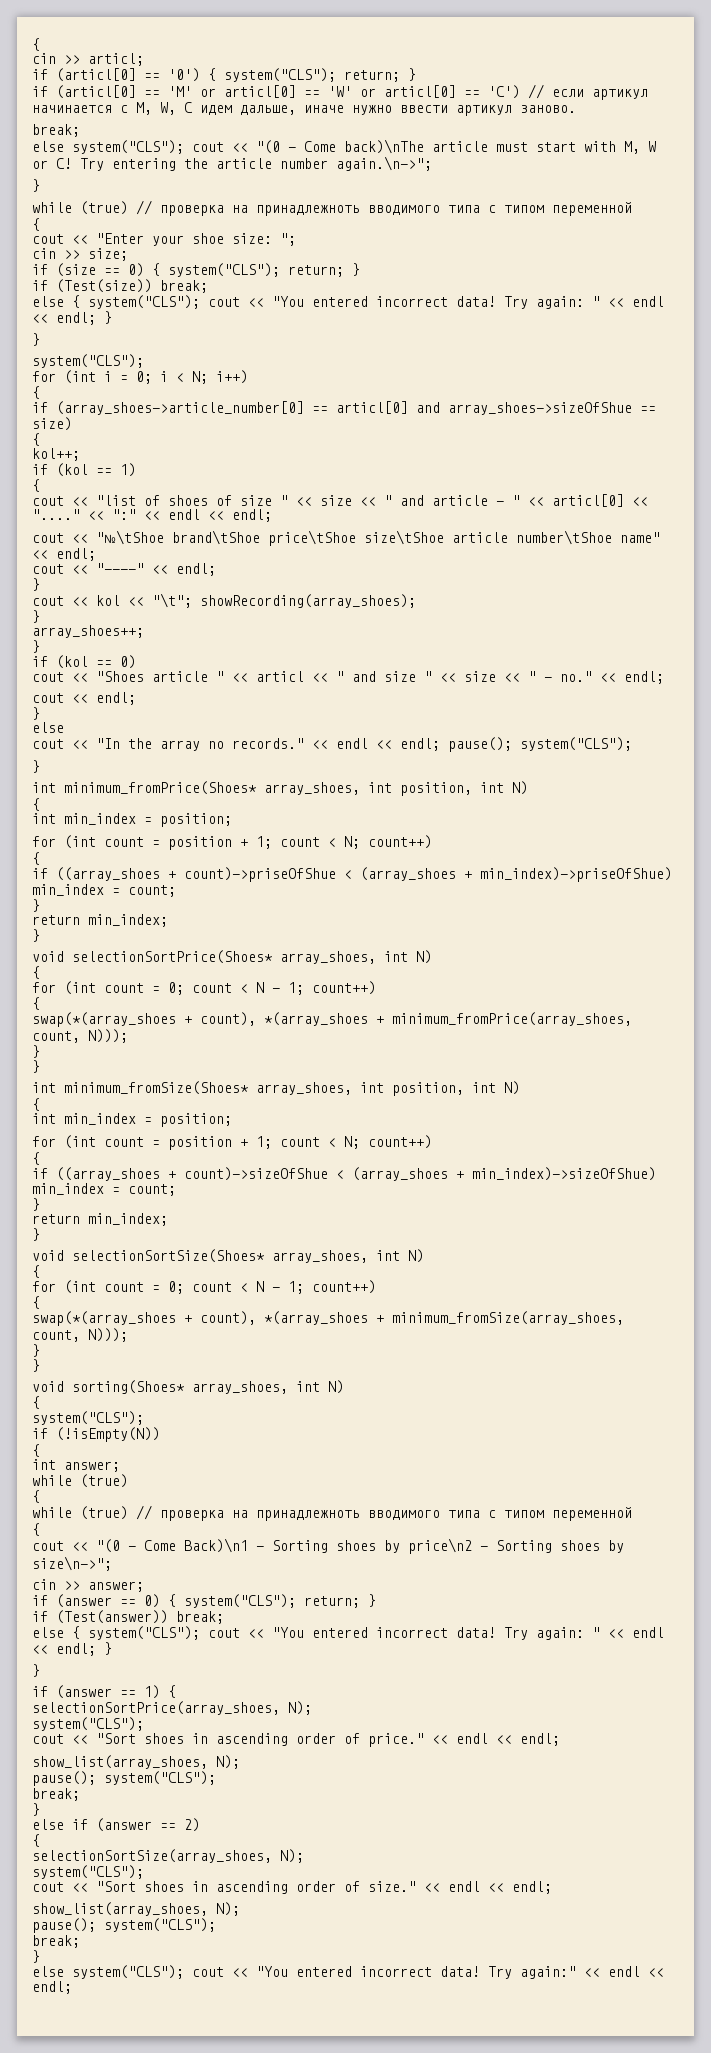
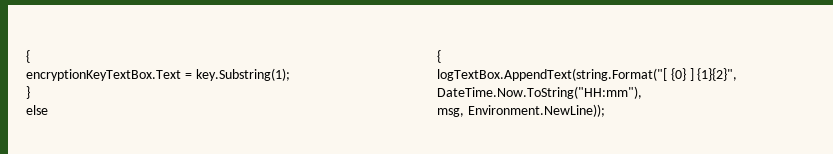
[32,38,40,51] [32,53,144,66] [32,68,416,82] [32,84,648,100] [32,102,576,116] [32,124,80,137] [32,139,656,154] [32,156,432,171] [32,179,40,192] [32,200,632,216] [32,218,40,231] [32,233,296,246] [32,248,128,261] [32,263,360,277] [32,279,208,293] [32,295,664,309] [32,311,112,325] [32,333,40,346] [32,354,144,368] [32,370,248,384] [32,386,40,399] [32,401,656,415] [32,417,72,431] [32,433,40,446] [32,448,80,461] [32,463,136,477] [32,479,40,492] [32,494,648,507] [32,509,272,522] [32,530,660,546] [32,548,96,561] [32,563,216,576] [32,578,40,591] [32,593,416,608] [32,610,40,623] [32,625,144,638] [32,640,40,653] [32,655,136,669] [32,671,664,684] [32,692,136,705] [32,707,40,720] [32,722,64,733] [32,737,632,752] [32,760,40,773] [32,781,528,796] [32,798,40,811] [32,813,232,827] [32,835,432,850] [32,852,40,865] [32,867,672,882] [32,884,176,897] [32,899,40,912] [32,914,168,927] [32,929,40,942] [32,950,432,964] [32,966,40,979] [32,981,376,995] [32,997,40,1010] [32,1012,632,1027] [32,1029,128,1043] [32,1045,40,1058] [32,1060,40,1073] [32,1081,520,1096] [32,1098,40,1111] [32,1113,232,1127] [32,1135,432,1150] [32,1152,40,1165] [32,1167,656,1181] [32,1183,176,1196] [32,1198,40,1211] [32,1213,168,1226] [32,1228,40,1241] [32,1249,424,1263] [32,1265,40,1278] [32,1280,376,1294] [32,1296,40,1309] [32,1311,624,1326] [32,1328,128,1342] [32,1344,40,1357] [32,1359,40,1372] [32,1380,344,1394] [32,1396,40,1409] [32,1411,144,1425] [32,1427,160,1442] [32,1444,40,1457] [32,1459,120,1472] [32,1474,128,1488] [32,1490,40,1503] [32,1505,632,1521] [32,1523,40,1536] [32,1538,624,1554] [32,1556,112,1571] [32,1579,144,1592] [32,1594,376,1608] [32,1610,224,1624] [32,1626,664,1640] [32,1642,112,1656] [32,1664,40,1677] [32,1685,176,1699] [32,1701,312,1715] [32,1717,144,1731] [32,1733,560,1747] [32,1755,240,1769] [32,1771,216,1786] [32,1788,80,1801] [32,1803,40,1816] [32,1818,200,1832] [32,1834,40,1847] [32,1849,304,1863] [32,1865,144,1879] [32,1881,552,1894] [32,1902,240,1916] [32,1918,216,1933] [32,1935,80,1948] [32,1950,40,1963] [32,1965,664,1979] [32,1981,72,1994] { // cin >> articl; // if (articl[0] == '0') { system("CLS"); return; } // if (articl[0] == 'M' or articl[0] == 'W' or articl[0] == 'C') // если артикул начинается с M, W, C идем дальше, иначе нужно ввести артикул заново. // break; // else system("CLS"); cout << "(0 - Come back)\nThe article must start with M, W or C! Try entering the article number again.\n->"; // } // while (true) // проверка на принадлежноть вводимого типа с типом переменной // { // cout << "Enter your shoe size: "; // cin >> size; // if (size == 0) { system("CLS"); return; } // if (Test(size)) break; // else { system("CLS"); cout << "You entered incorrect data! Try again: " << endl << endl; } // } // system("CLS"); // for (int i = 0; i < N; i++) // { // if (array_shoes->article_number[0] == articl[0] and array_shoes->sizeOfShue == size) // { // kol++; // if (kol == 1) // { // cout << "list of shoes of size " << size << " and article - " << articl[0] << "...." << ":" << endl << endl; // cout << "№\tShoe brand\tShoe price\tShoe size\tShoe article number\tShoe name" << endl; // cout << "----" << endl; // } // cout << kol << "\t"; showRecording(array_shoes); // } // array_shoes++; // } // if (kol == 0) // cout << "Shoes article " << articl << " and size " << size << " - no." << endl; // cout << endl; // } // else // cout << "In the array no records." << endl << endl; pause(); system("CLS"); // } // int minimum_fromPrice(Shoes* array_shoes, int position, int N) // { // int min_index = position; // for (int count = position + 1; count < N; count++) // { // if ((array_shoes + count)->priseOfShue < (array_shoes + min_index)->priseOfShue) min_index = count; // } // return min_index; // } // void selectionSortPrice(Shoes* array_shoes, int N) // { // for (int count = 0; count < N - 1; count++) // { // swap(*(array_shoes + count), *(array_shoes + minimum_fromPrice(array_shoes, count, N))); // } // } // int minimum_fromSize(Shoes* array_shoes, int position, int N) // { // int min_index = position; // for (int count = position + 1; count < N; count++) // { // if ((array_shoes + count)->sizeOfShue < (array_shoes + min_index)->sizeOfShue) min_index = count; // } // return min_index; // } // void selectionSortSize(Shoes* array_shoes, int N) // { // for (int count = 0; count < N - 1; count++) // { // swap(*(array_shoes + count), *(array_shoes + minimum_fromSize(array_shoes, count, N))); // } // } // void sorting(Shoes* array_shoes, int N) // { // system("CLS"); // if (!isEmpty(N)) // { // int answer; // while (true) // { // while (true) // проверка на принадлежноть вводимого типа с типом переменной // { // cout << "(0 - Come Back)\n1 - Sorting shoes by price\n2 - Sorting shoes by size\n->"; // cin >> answer; // if (answer == 0) { system("CLS"); return; } // if (Test(answer)) break; // else { system("CLS"); cout << "You entered incorrect data! Try again: " << endl << endl; } // } // if (answer == 1) { // selectionSortPrice(array_shoes, N); // system("CLS"); // cout << "Sort shoes in ascending order of price." << endl << endl; // show_list(array_shoes, N); // pause(); system("CLS"); // break; // } // else if (answer == 2) // { // selectionSortSize(array_shoes, N); // system("CLS"); // cout << "Sort shoes in ascending order of size." << endl << endl; // show_list(array_shoes, N); // pause(); system("CLS"); // break; // } // else system("CLS"); cout << "You entered incorrect data! Try again:" << endl << endl; -> [26,50,30,63] [26,68,290,81] [26,86,30,99] [26,105,48,115] [437,50,441,63] [437,68,738,81] [437,86,642,99] [437,104,605,117] { // encryptionKeyTextBox.Text = key.Substring(1); // } // else // { // logTextBox.AppendText(string.Format("[ {0} ] {1}{2}", DateTime.Now.ToString("HH:mm"), // msg, Environment.NewLine));

